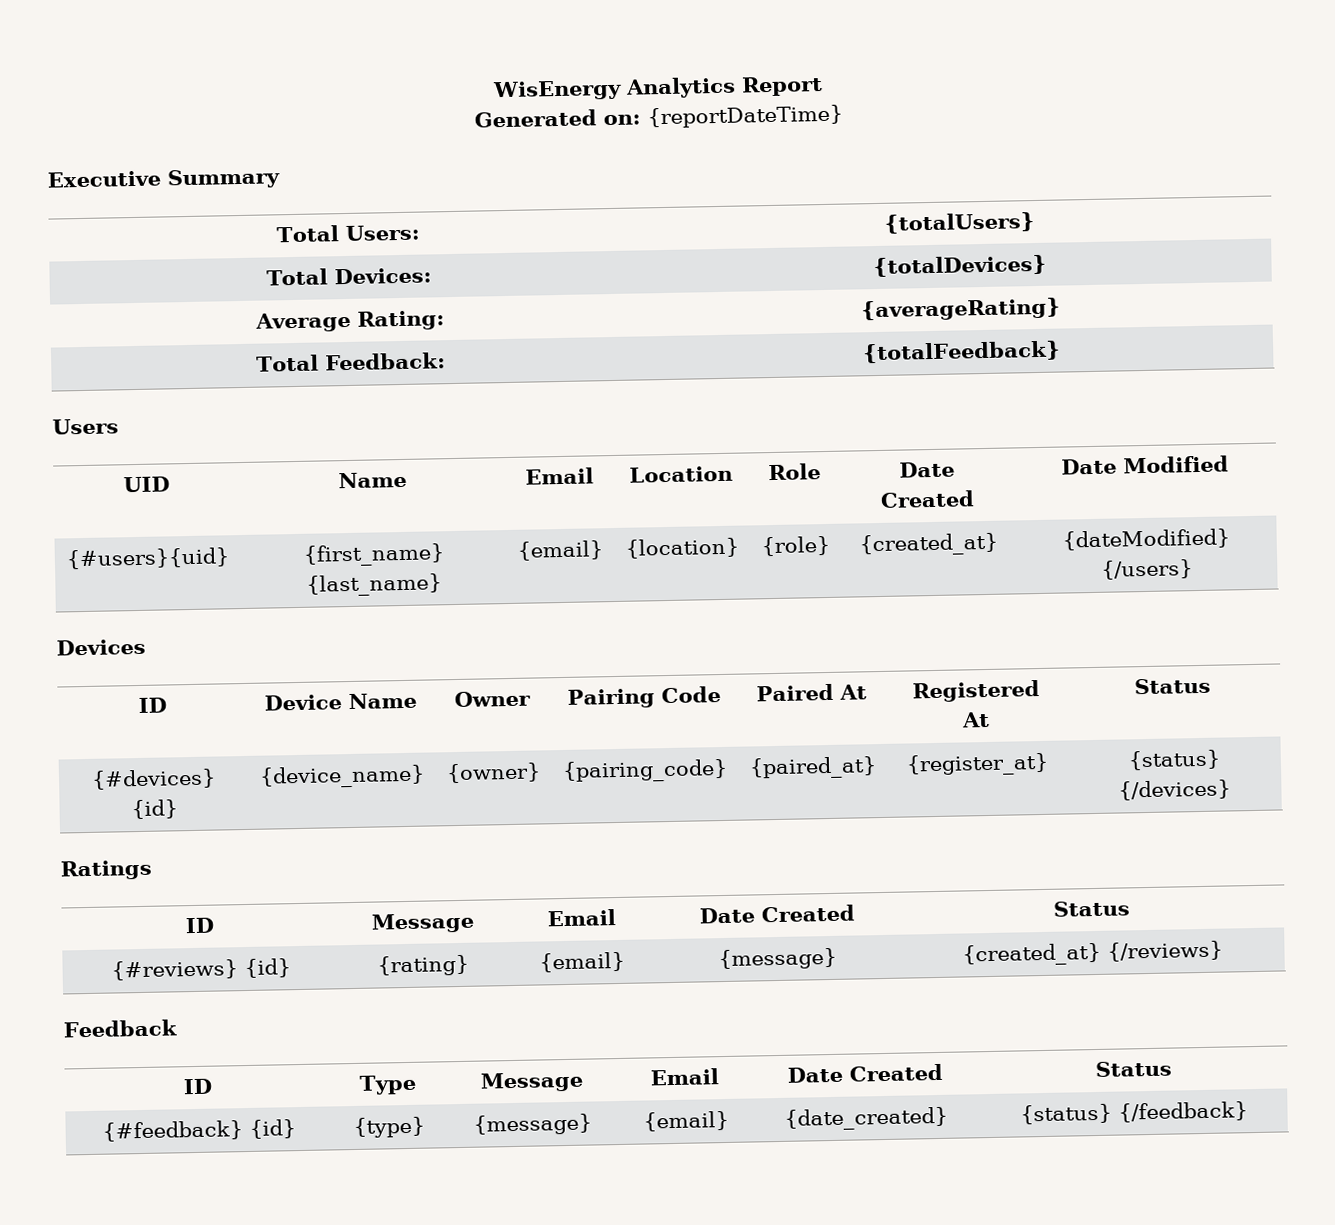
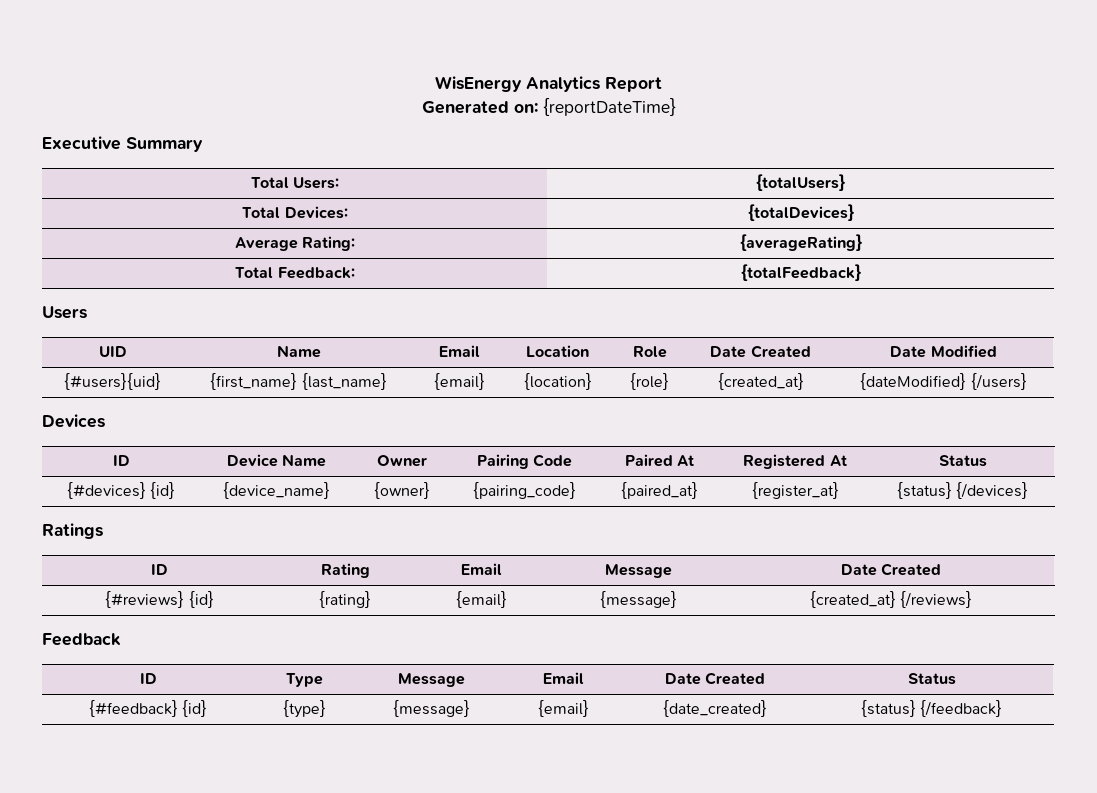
[370,912,474,934] [546,909,616,927] [698,904,855,924] [1052,900,1130,917] Message | Email | Date Created | Status -> [320,563,370,578] [460,563,502,575] [604,564,672,578] [840,563,942,576] Rating | Email | Message | Date Created

